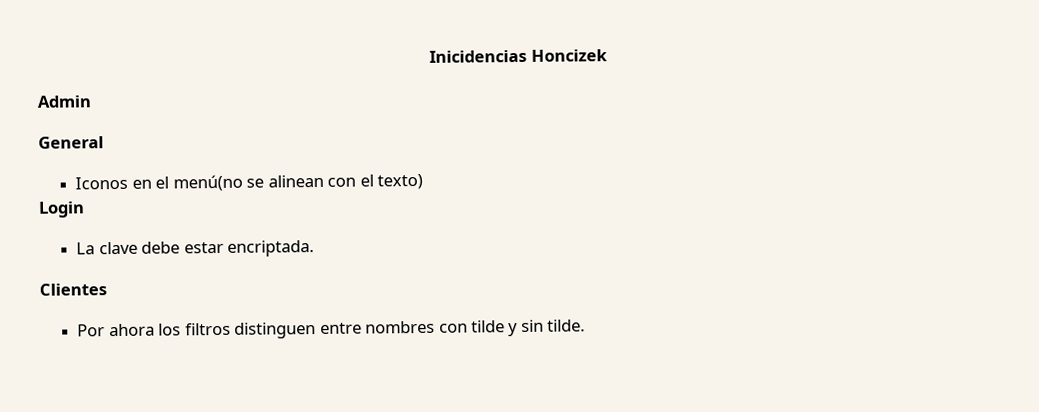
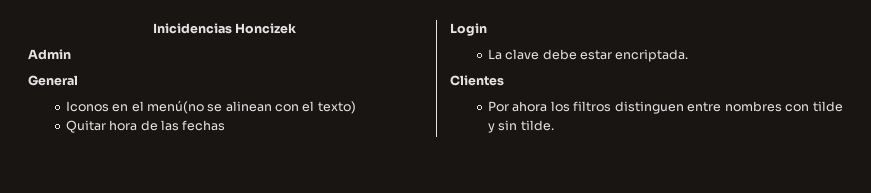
(423, 181) none -> [65,120,226,133] // Quitar hora de las fechas

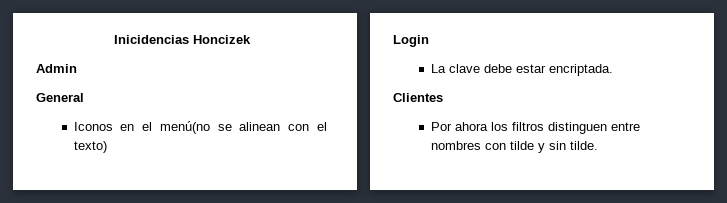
[65,120,226,133] // Quitar hora de las fechas -> (107, 147) none

